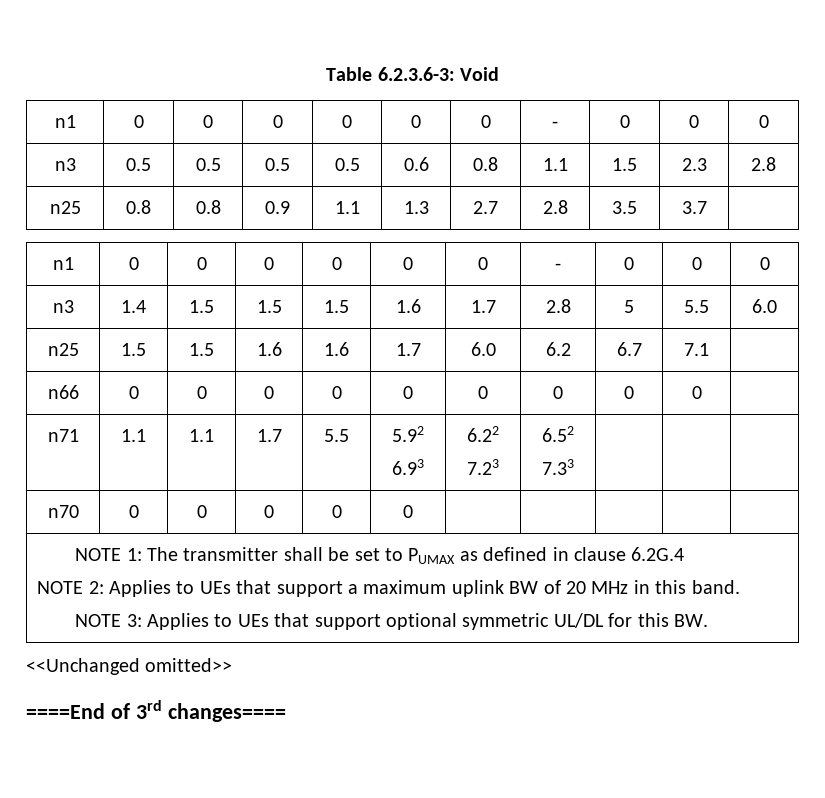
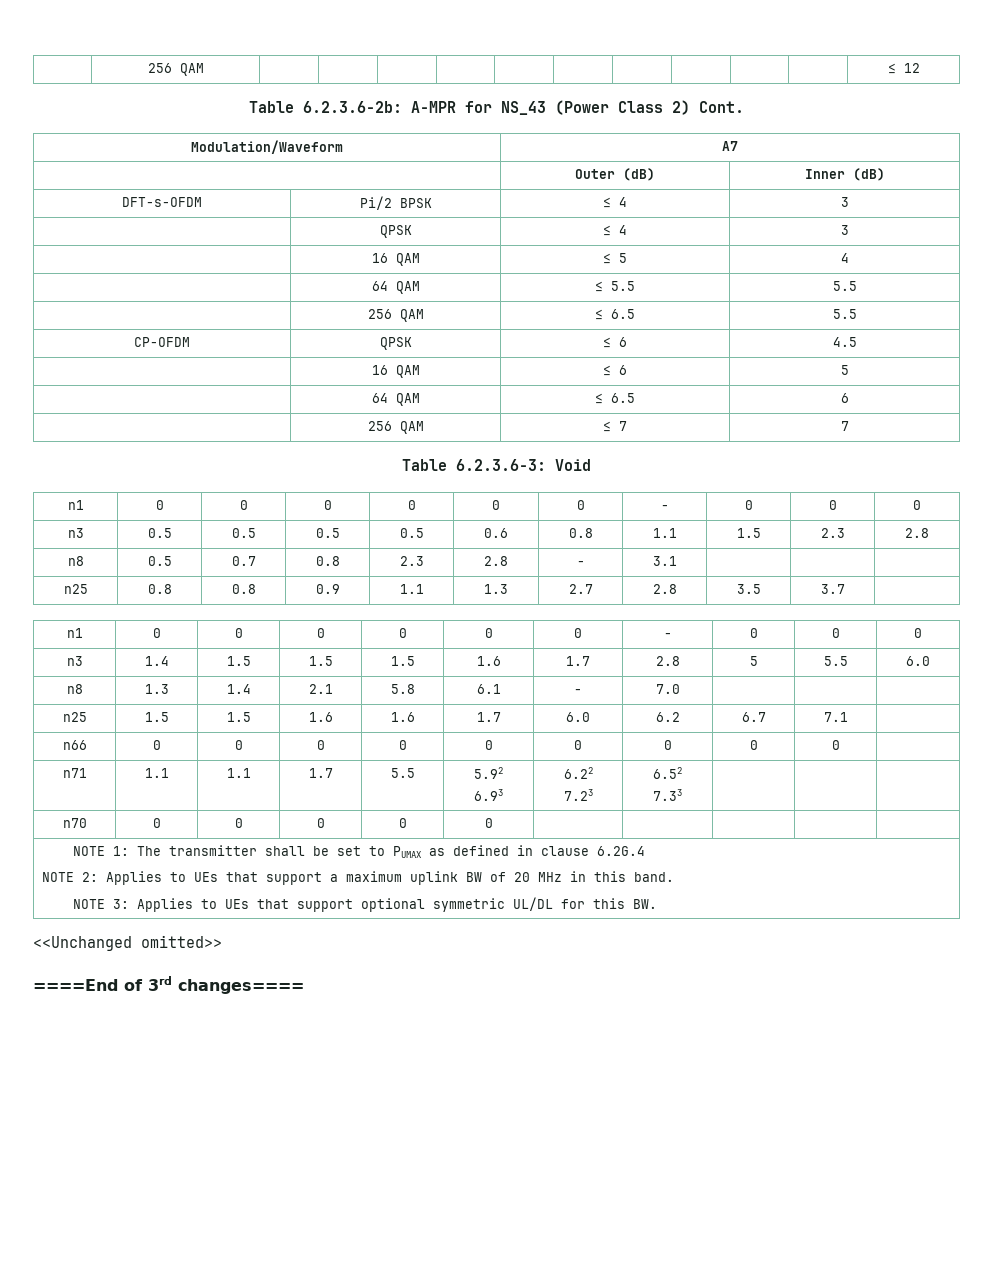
(326, 74) none -> [147,63,204,76] [887,63,920,74] [249,100,744,115] [191,140,343,154] [722,141,738,151] [575,168,655,181] [804,168,885,181] [122,197,202,207] [359,196,432,210] [603,197,627,208] [840,197,849,207] [379,225,412,238] [603,225,627,236] [840,225,849,235] [371,253,420,266] [603,253,627,264] [840,253,849,263] [371,281,420,294] [595,281,635,292] [832,281,857,291] [367,309,424,322] [595,309,635,320] [832,309,857,319] [134,337,190,347] [379,337,412,350] [603,337,627,348] [832,337,857,347] [371,365,420,378] [603,365,627,376] [840,365,849,375] [371,393,420,406] [595,393,635,404] [840,393,849,403] [367,421,424,434] [603,421,627,432] [840,421,849,431] | 256 QAM | | | | | | | | | | | ≤ 12 // Table 6.2.3.6-2b: A-MPR for NS_43 (Power Class 2) Cont. // Modulation/Waveform | A7 // | Outer (dB) | Inner (dB) // DFT-s-OFDM | Pi/2 BPSK | ≤ 4 | 3 // | QPSK | ≤ 4 | 3 // | 16 QAM | ≤ 5 | 4 // | 64 QAM | ≤ 5.5 | 5.5 // | 256 QAM | ≤ 6.5 | 5.5 // CP-OFDM | QPSK | ≤ 6 | 4.5 // | 16 QAM | ≤ 6 | 5 // | 64 QAM | ≤ 6.5 | 6 // | 256 QAM | ≤ 7 | 7 //
(776, 164) none -> [67,556,84,566] [147,556,172,566] [231,556,256,566] [315,556,340,566] [399,556,424,566] [484,556,508,566] [576,561,585,566] [652,556,677,566] // n8 | 0.5 | 0.7 | 0.8 | 2.3 | 2.8 | - | 3.1 | | |
(777, 306) none -> [66,684,83,694] [144,684,169,694] [226,684,251,694] [308,684,333,694] [390,684,415,694] [476,684,501,694] [574,689,582,694] [655,684,680,694] // n8 | 1.3 | 1.4 | 2.1 | 5.8 | 6.1 | - | 7.0 | | |

